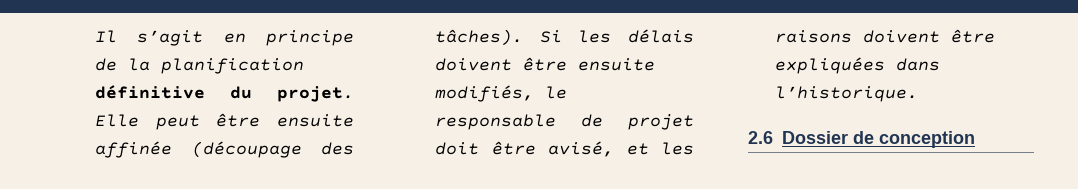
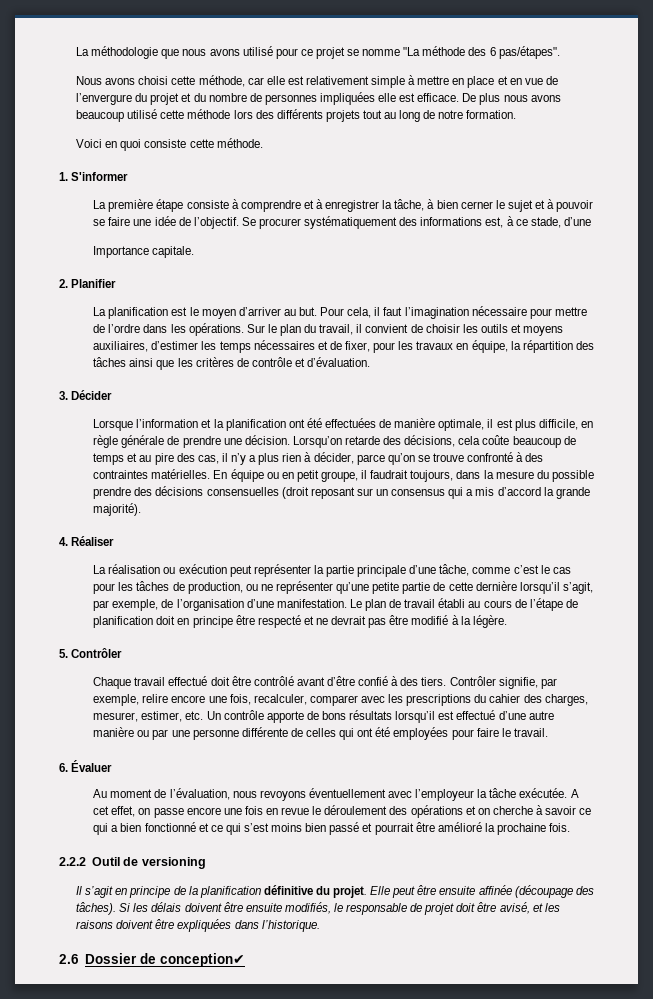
(95, 36) none -> [76,46,560,59] [76,75,558,88] [76,92,561,105] [76,109,517,122] [76,138,263,151] [59,172,129,181] [93,199,594,212] [93,216,591,229] [93,246,195,258] [59,279,117,288] [93,306,587,319] [93,323,564,336] [93,340,594,353] [93,357,371,370] [59,390,113,400] [93,418,593,431] [93,435,576,448] [93,452,544,465] [93,469,594,482] [93,486,590,499] [93,503,142,516] [59,536,115,546] [93,564,571,577] [93,581,593,594] [93,598,578,611] [93,615,507,628] [59,648,123,658] [93,676,557,689] [93,694,588,706] [93,710,554,723] [93,727,548,740] [59,760,113,772] [93,788,579,801] [93,805,592,818] [93,822,571,835] [59,857,206,869] La méthodologie que nous avons utilisé pour ce projet se nomme "La méthode des 6 pas/étapes". // Nous avons choisi cette méthode, car elle est relativement simple à mettre en place et en vue de l’envergure du projet et du nombre de personnes impliquées elle est efficace. De plus nous avons beaucoup utilisé cette méthode lors des différents projets tout au long de notre formation. // Voici en quoi consiste cette méthode. // 1. S'informer // La première étape consiste à comprendre et à enregistrer la tâche, à bien cerner le sujet et à pouvoir se faire une idée de l’objectif. Se procurer systématiquement des informations est, à ce stade, d’une // Importance capitale. // 2. Planifier // La planification est le moyen d’arriver au but. Pour cela, il faut l’imagination nécessaire pour mettre de l’ordre dans les opérations. Sur le plan du travail, il convient de choisir les outils et moyens auxiliaires, d’estimer les temps nécessaires et de fixer, pour les travaux en équipe, la répartition des tâches ainsi que les critères de contrôle et d’évaluation. // 3. Décider // Lorsque l’information et la planification ont été effectuées de manière optimale, il est plus difficile, en règle générale de prendre une décision. Lorsqu’on retarde des décisions, cela coûte beaucoup de temps et au pire des cas, il n’y a plus rien à décider, parce qu’on se trouve confronté à des contraintes matérielles. En équipe ou en petit groupe, il faudrait toujours, dans la mesure du possible prendre des décisions consensuelles (droit reposant sur un consensus qui a mis d’accord la grande majorité). // 4. Réaliser // La réalisation ou exécution peut représenter la partie principale d’une tâche, comme c’est le cas pour les tâches de production, ou ne représenter qu’une petite partie de cette dernière lorsqu’il s’agit, par exemple, de l’organisation d’une manifestation. Le plan de travail établi au cours de l’étape de planification doit en principe être respecté et ne devrait pas être modifié à la légère. // 5. Contrôler // Chaque travail effectué doit être contrôlé avant d’être confié à des tiers. Contrôler signifie, par exemple, relire encore une fois, recalculer, comparer avec les prescriptions du cahier des charges, mesurer, estimer, etc. Un contrôle apporte de bons résultats lorsqu’il est effectué d’une autre manière ou par une personne différente de celles qui ont été employées pour faire le travail. // 6. Évaluer // Au moment de l’évaluation, nous revoyons éventuellement avec l’employeur la tâche exécutée. A cet effet, on passe encore une fois en revue le déroulement des opérations et on cherche à savoir ce qui a bien fonctionné et ce qui s’est moins bien passé et pourrait être amélioré la prochaine fois. // 2.2.2 Outil de versioning //
[879,131,975,148] conception -> [159,953,245,967] conception✔

